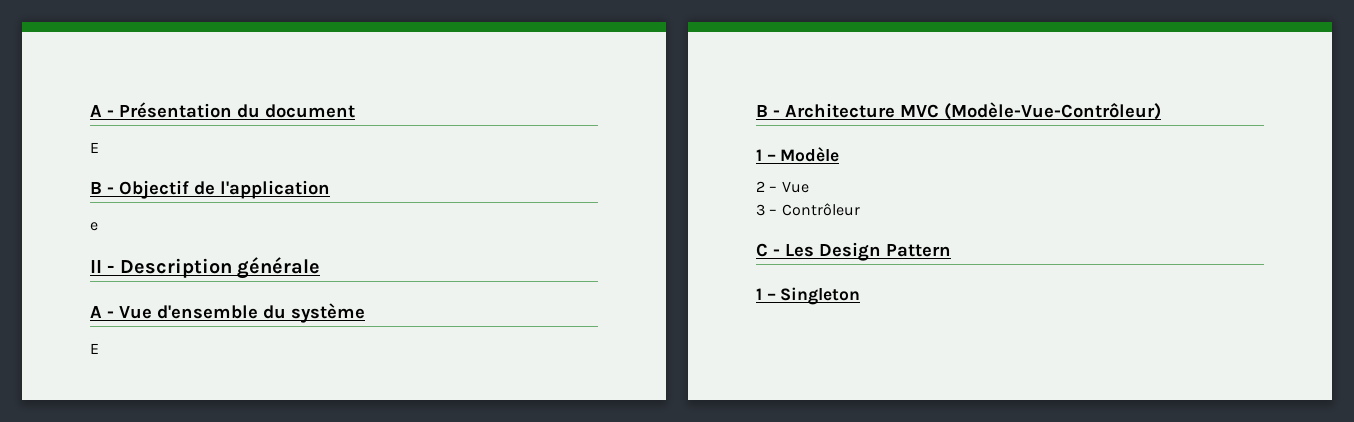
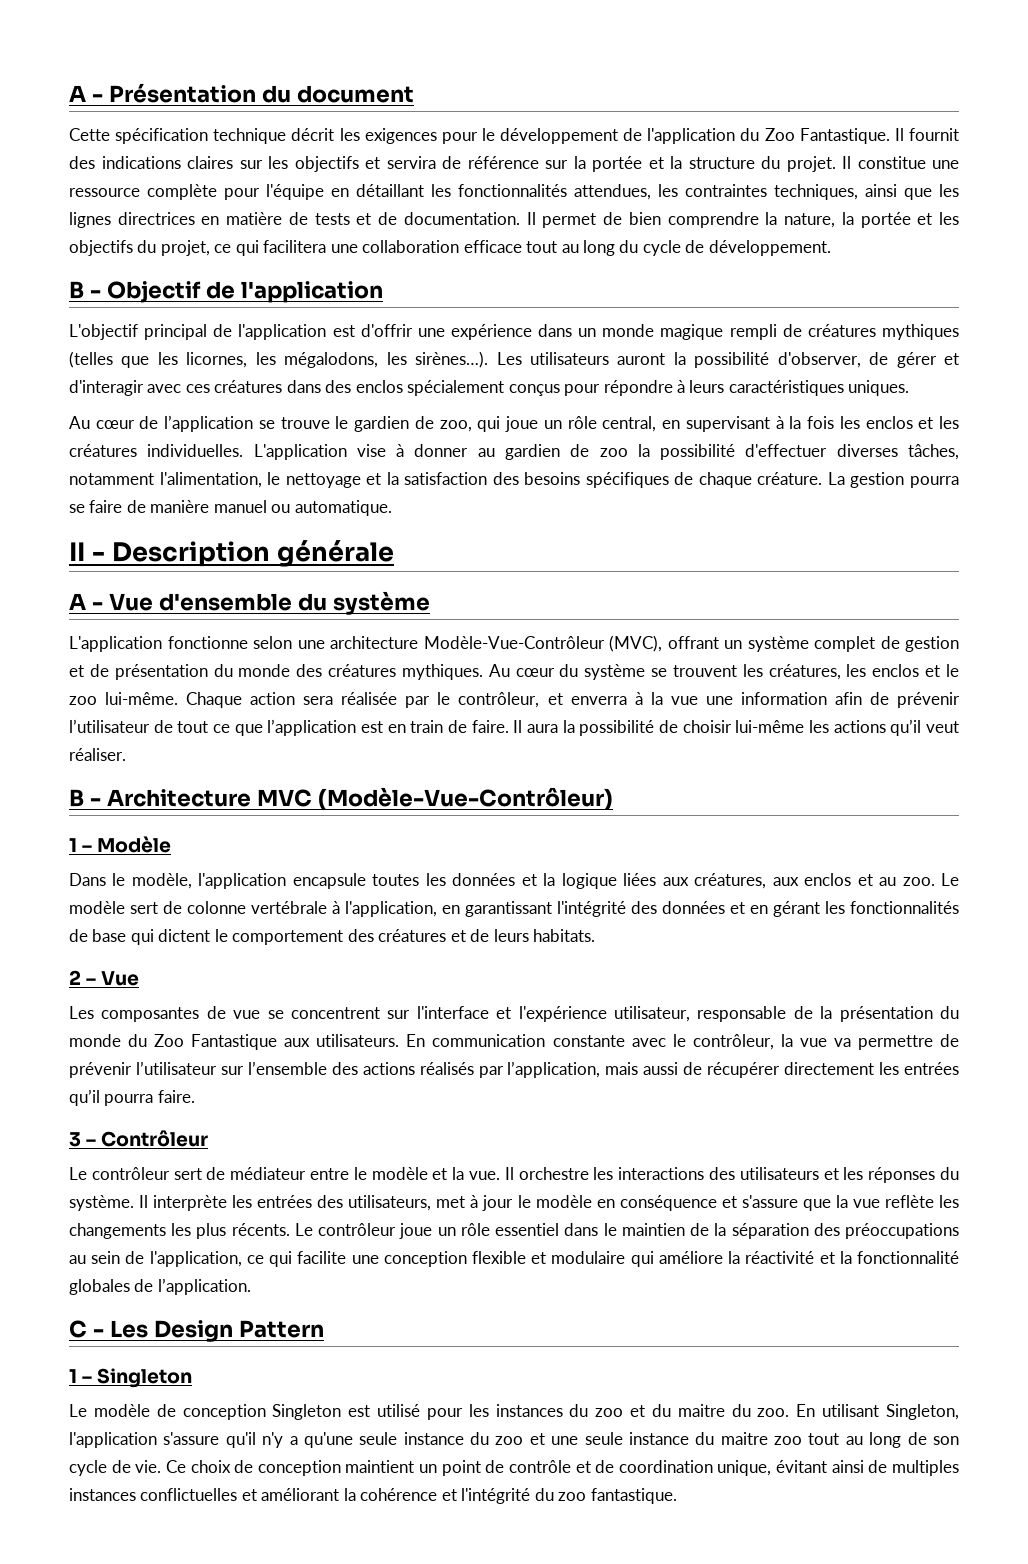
[90,142,99,153] E -> [69,128,959,144] [69,156,959,172] [69,184,959,200] [69,212,959,228] [69,240,831,256] Cette spécification technique décrit les exigences pour le développement de l'application du Zoo Fantastique. Il fournit des indications claires sur les objectifs et servira de référence sur la portée et la structure du projet. Il constitue une ressource complète pour l'équipe en détaillant les fonctionnalités attendues, les contraintes techniques, ainsi que les lignes directrices en matière de tests et de documentation. Il permet de bien comprendre la nature, la portée et les objectifs du projet, ce qui facilitera une collaboration efficace tout au long du cycle de développement.
[90,222,98,231] e -> [69,324,959,340] [69,351,959,368] [69,380,910,396] [69,415,960,432] [69,444,960,460] [69,472,959,488] [69,500,392,516] L'objectif principal de l'application est d'offrir une expérience dans un monde magique rempli de créatures mythiques (telles que les licornes, les mégalodons, les sirènes…). Les utilisateurs auront la possibilité d'observer, de gérer et d'interagir avec ces créatures dans des enclos spécialement conçus pour répondre à leurs caractéristiques uniques. // Au cœur de l’application se trouve le gardien de zoo, qui joue un rôle central, en supervisant à la fois les enclos et les créatures individuelles. L'application vise à donner au gardien de zoo la possibilité d'effectuer diverses tâches, notamment l'alimentation, le nettoyage et la satisfaction des besoins spécifiques de chaque créature. La gestion pourra se faire de manière manuel ou automatique.
[90,343,99,354] E -> [69,635,959,652] [69,664,960,680] [69,692,960,708] [69,719,959,736] [69,748,126,761] L'application fonctionne selon une architecture Modèle-Vue-Contrôleur (MVC), offrant un système complet de gestion et de présentation du monde des créatures mythiques. Au cœur du système se trouvent les créatures, les enclos et le zoo lui-même. Chaque action sera réalisée par le contrôleur, et enverra à la vue une information afin de prévenir l’utilisateur de tout ce que l’application est en train de faire. Il aura la possibilité de choisir lui-même les actions qu’il veut réaliser.
[756,181,809,193] [756,203,860,216] 2 – Vue // 3 – Contrôleur -> [69,873,960,889] [69,901,959,917] [69,929,596,945] [69,970,140,986] [69,1006,959,1022] [69,1034,959,1050] [69,1061,960,1078] [69,1089,195,1106] [69,1130,209,1147] [69,1167,959,1183] [69,1195,959,1211] [69,1223,960,1239] [69,1251,959,1267] [69,1278,251,1295] Dans le modèle, l'application encapsule toutes les données et la logique liées aux créatures, aux enclos et au zoo. Le modèle sert de colonne vertébrale à l'application, en garantissant l'intégrité des données et en gérant les fonctionnalités de base qui dictent le comportement des créatures et de leurs habitats. // 2 – Vue // Les composantes de vue se concentrent sur l'interface et l'expérience utilisateur, responsable de la présentation du monde du Zoo Fantastique aux utilisateurs. En communication constante avec le contrôleur, la vue va permettre de prévenir l’utilisateur sur l’ensemble des actions réalisés par l’application, mais aussi de récupérer directement les entrées qu’il pourra faire. // 3 – Contrôleur // Le contrôleur sert de médiateur entre le modèle et la vue. Il orchestre les interactions des utilisateurs et les réponses du système. Il interprète les entrées des utilisateurs, met à jour le modèle en conséquence et s'assure que la vue reflète les changements les plus récents. Le contrôleur joue un rôle essentiel dans le maintien de la séparation des préoccupations au sein de l'application, ce qui facilite une conception flexible et modulaire qui améliore la réactivité et la fonctionnalité globales de l’application.
(861, 296) none -> [69,1404,960,1420] [69,1432,960,1448] [69,1460,960,1476] [69,1488,677,1504] // Le modèle de conception Singleton est utilisé pour les instances du zoo et du maitre du zoo. En utilisant Singleton, l'application s'assure qu'il n'y a qu'une seule instance du zoo et une seule instance du maitre zoo tout au long de son cycle de vie. Ce choix de conception maintient un point de contrôle et de coordination unique, évitant ainsi de multiples instances conflictuelles et améliorant la cohérence et l'intégrité du zoo fantastique.

